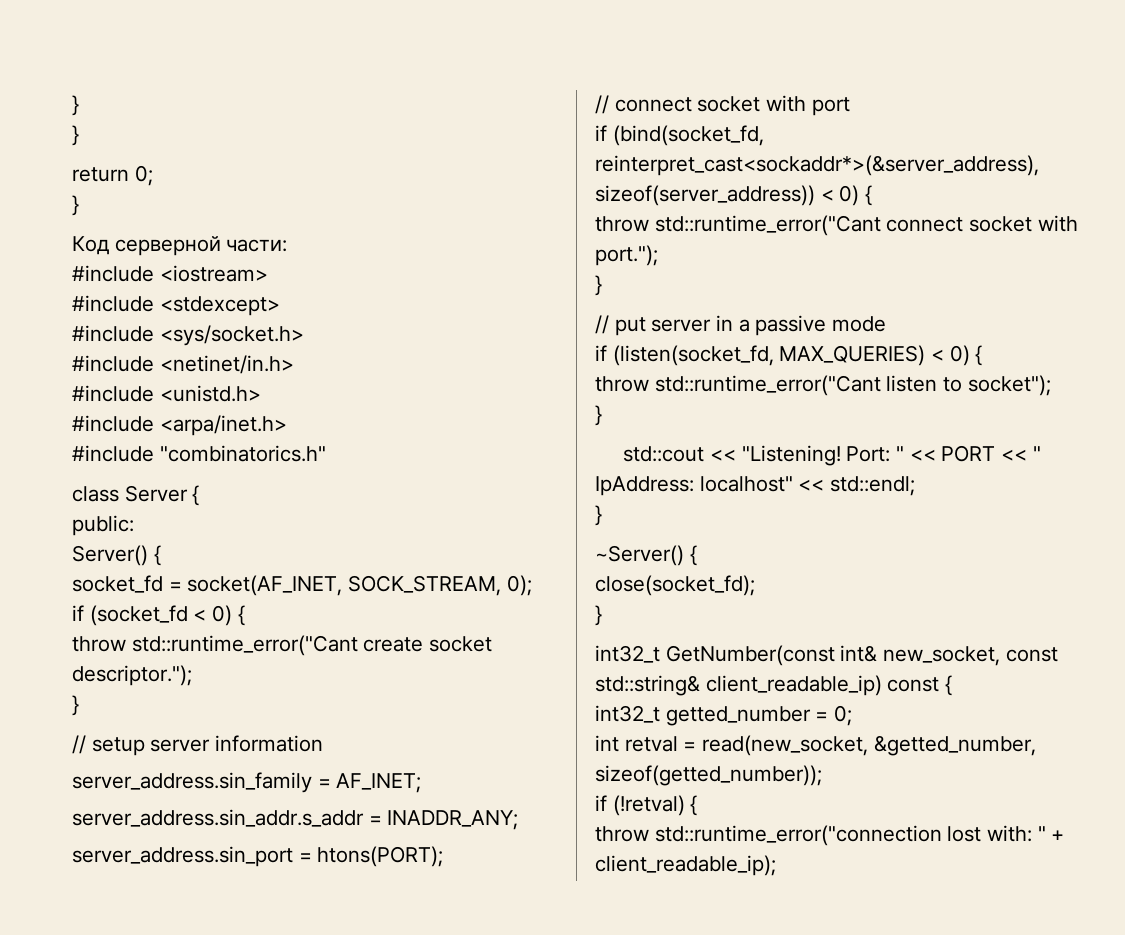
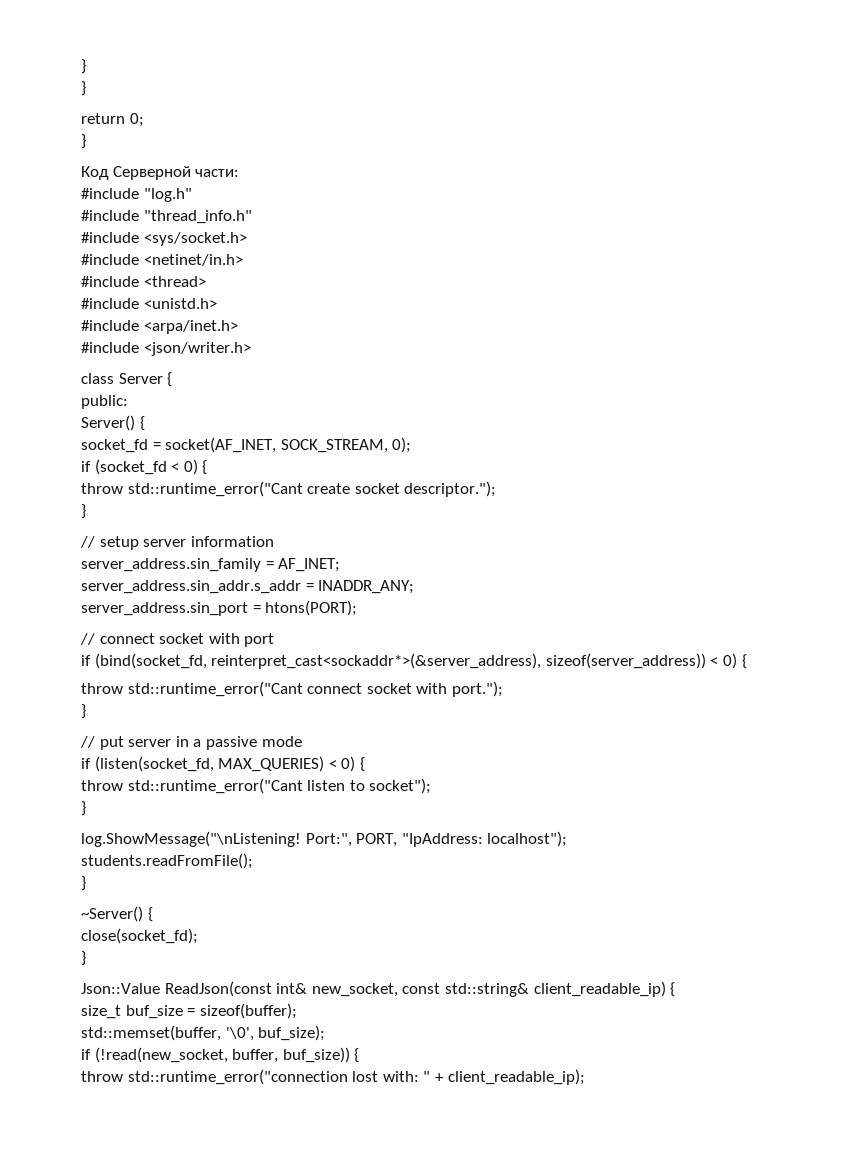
[114,236,221,256] серверной -> [112,166,191,180] Серверной
[159,265,268,282] [72,295,280,316] <iostream> // #include <stdexcept> -> [143,188,192,202] [81,210,252,224] "log.h" // #include "thread_info.h"
(294, 364) none -> [81,276,206,287] // #include <thread>
[159,445,326,462] "combinatorics.h" -> [143,342,251,356] <json/writer.h>
[623,445,1041,466] [595,476,916,496] std::cout << "Listening! Port: " << PORT << " IpAddress: localhost" << std::endl; -> [81,831,568,847] [81,853,253,869] log.ShowMessage("\nListening! Port:", PORT, "IpAddress: localhost"); // students.readFromFile();
[595,645,835,666] int32_t GetNumber(const -> [81,981,272,997] Json::Value ReadJson(const
[887,675,953,696] [595,705,853,726] [595,735,1036,756] [595,765,822,786] [595,795,685,816] const { // int32_t getted_number = 0; // int retval = read(new_socket, &getted_number, sizeof(getted_number)); // if (!retval) -> [670,982,676,997] [81,1003,297,1019] [81,1025,326,1041] [81,1047,350,1063] { // size_t buf_size = sizeof(buffer); // std::memset(buffer, '\0', buf_size); // if (!read(new_socket, buffer, buf_size))

